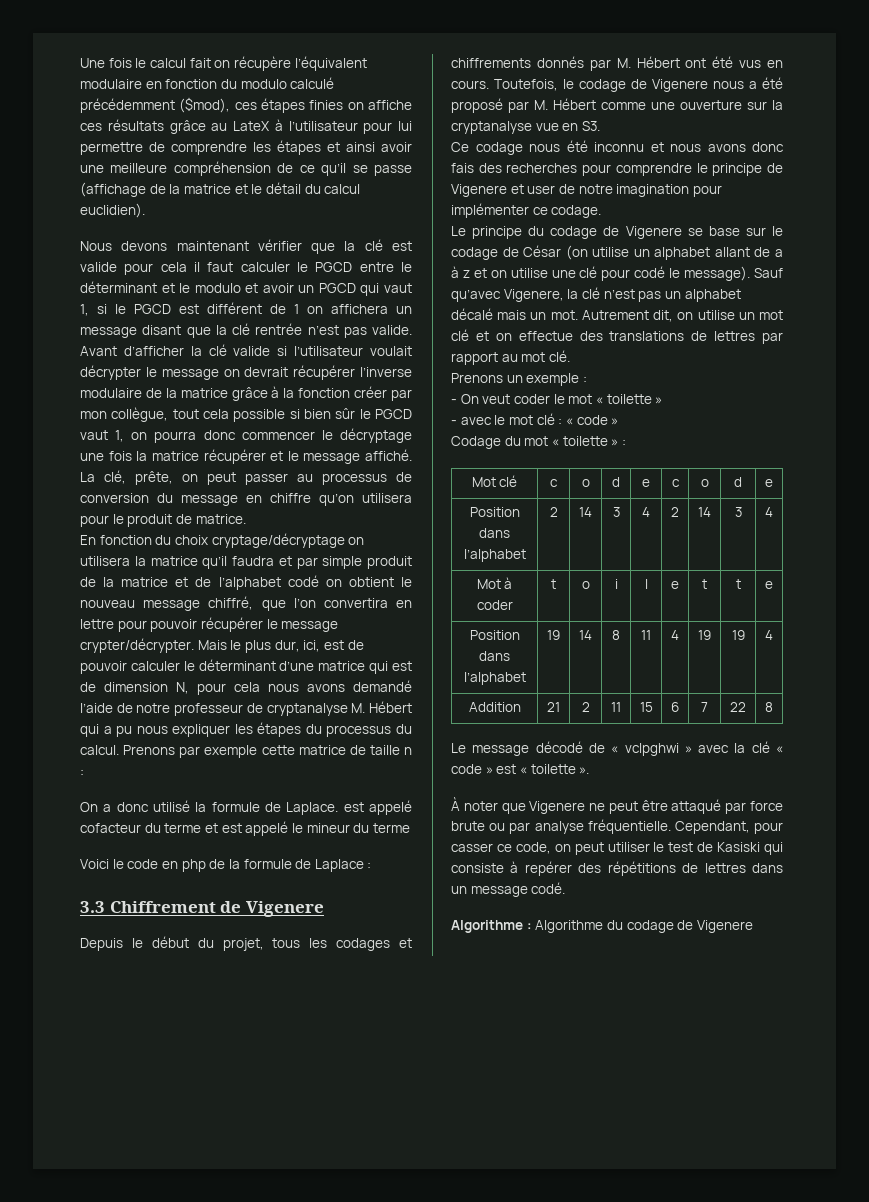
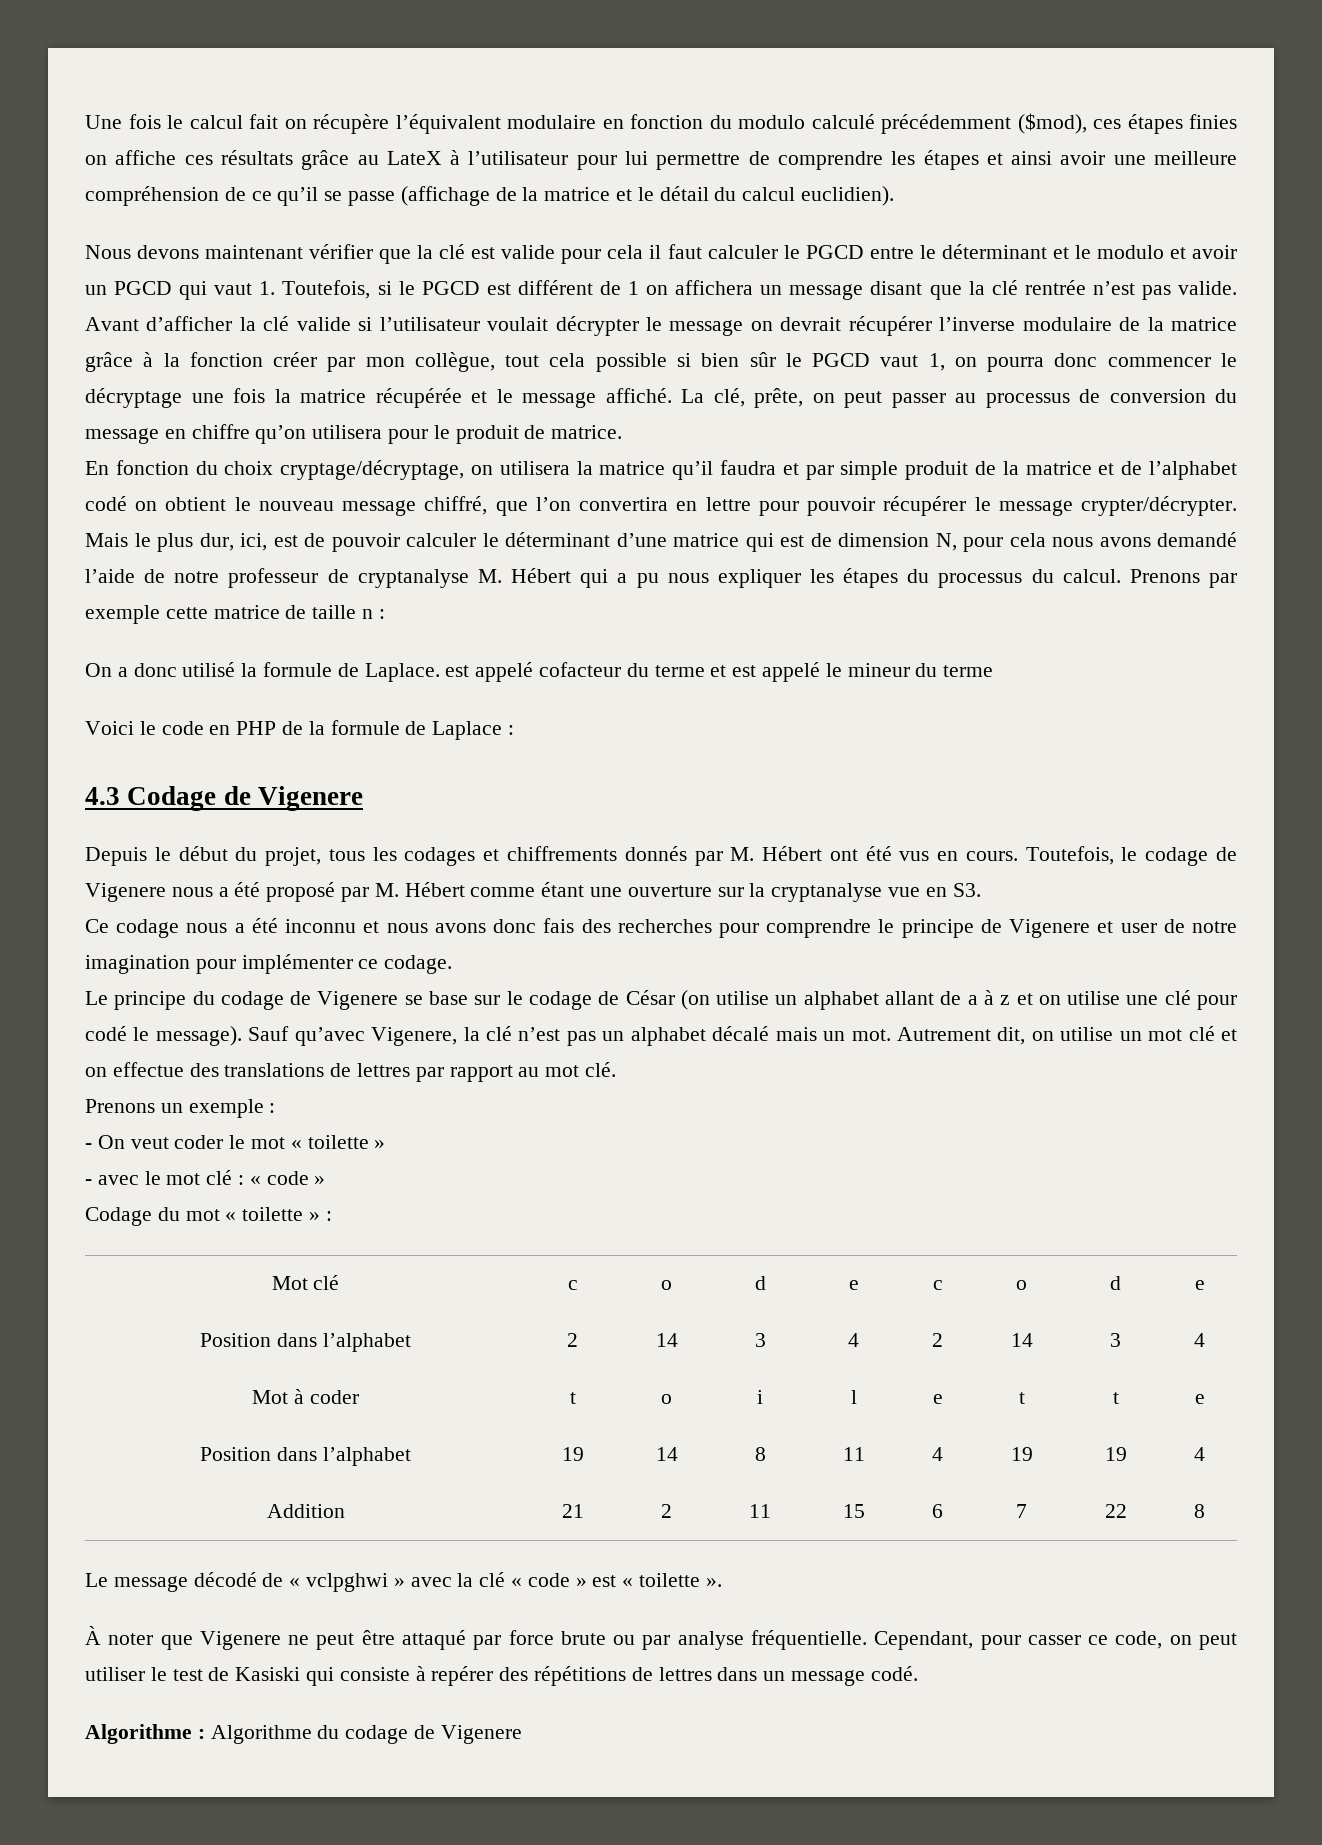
[80,304,89,316] 1, -> [259,280,371,299] 1. Toutefois,
[203,449,266,464] récupérer -> [375,388,462,408] récupérée
[211,533,345,548] cryptage/décryptage -> [280,460,465,480] cryptage/décryptage,
[181,859,206,872] php -> [236,721,277,735] PHP
[80,901,216,913] 3.3 Chiffrement -> [85,786,217,811] 4.3 Codage
(646, 106) none -> [541,882,585,897] étant
(560, 148) none -> [234,923,245,933] a

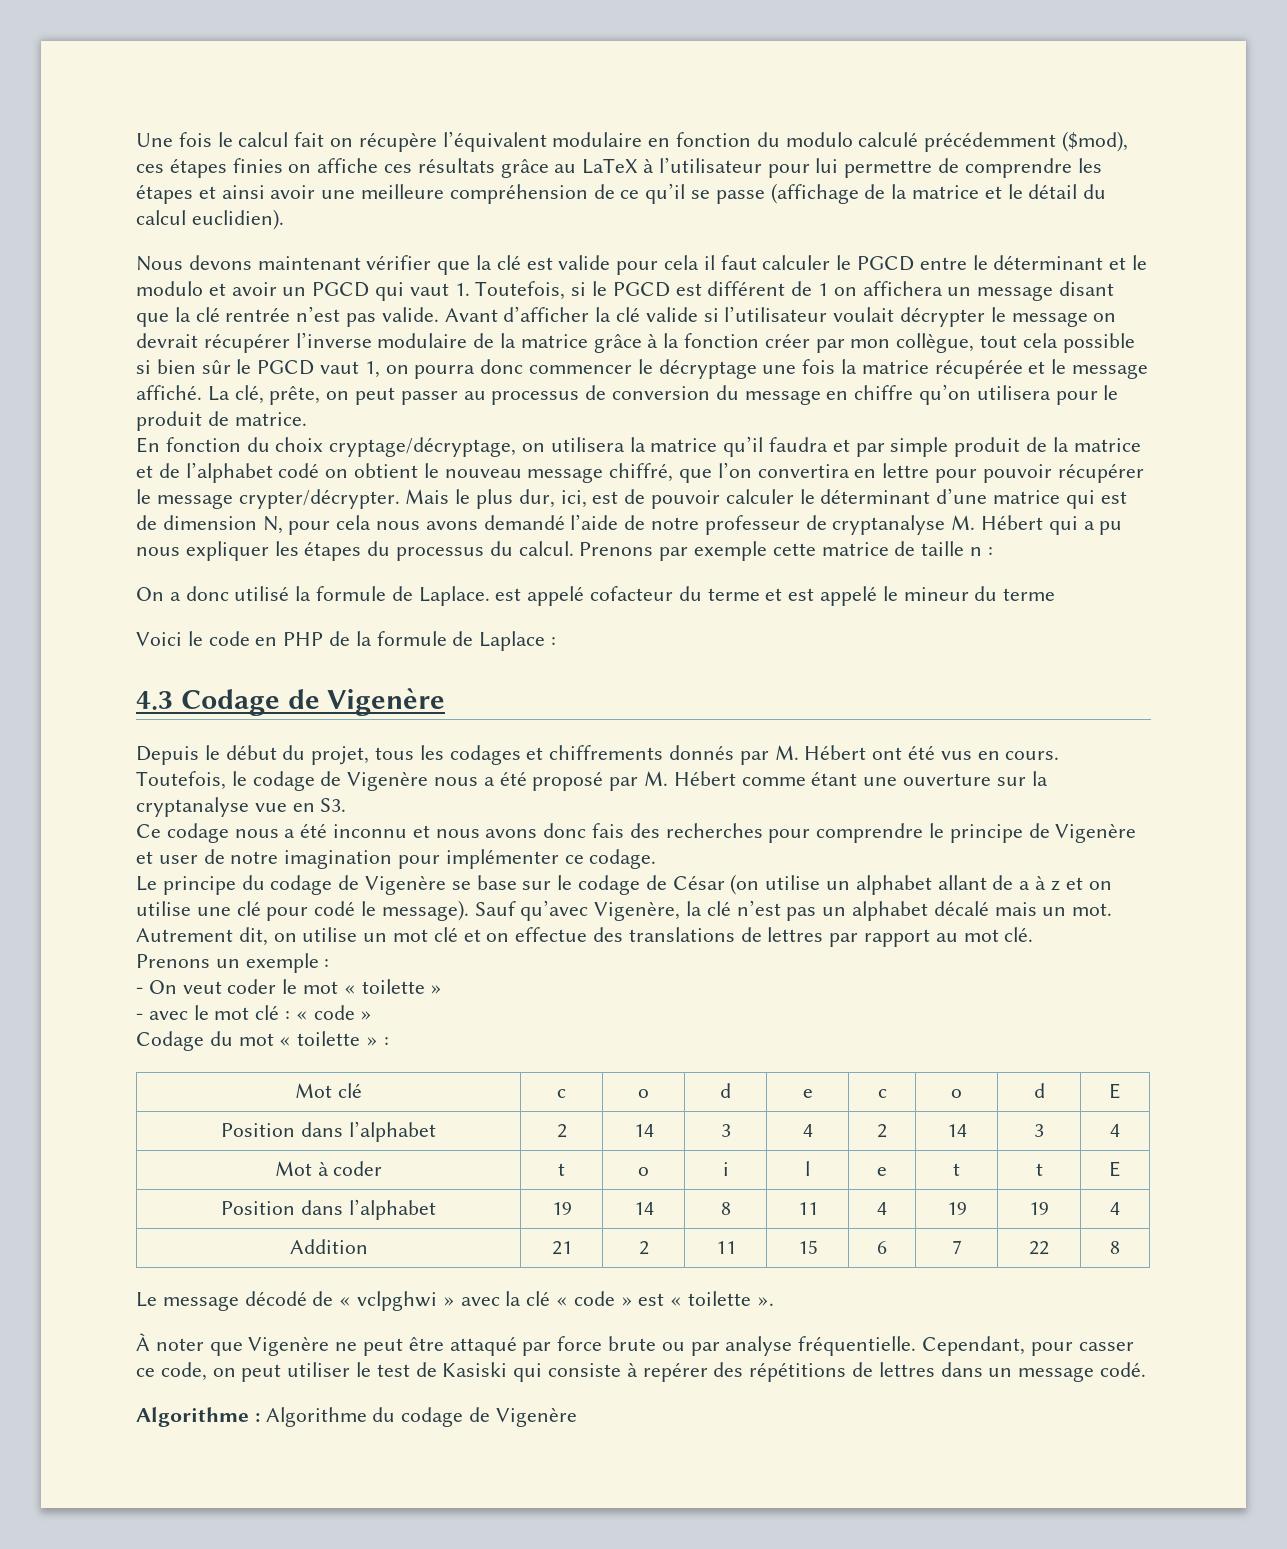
[386,151,442,165] LateX -> [582,158,639,174] LaTeX
[257,786,363,811] Vigenere -> [327,688,446,716] Vigenère
[85,883,166,902] Vigenere -> [347,771,429,791] Vigenère
[1009,919,1091,938] Vigenere -> [1055,823,1137,843] Vigenère
[317,991,399,1010] Vigenere -> [365,875,447,895] Vigenère
[371,1027,458,1046] Vigenere, -> [594,901,681,921] Vigenère,
[1194,1280,1205,1290] e -> [1109,1083,1121,1099] E
[1194,1394,1205,1404] e -> [1109,1161,1121,1177] E
[199,1631,281,1650] Vigenere -> [248,1336,330,1356] Vigenère
[440,1725,522,1744] Vigenere -> [495,1407,577,1427] Vigenère

